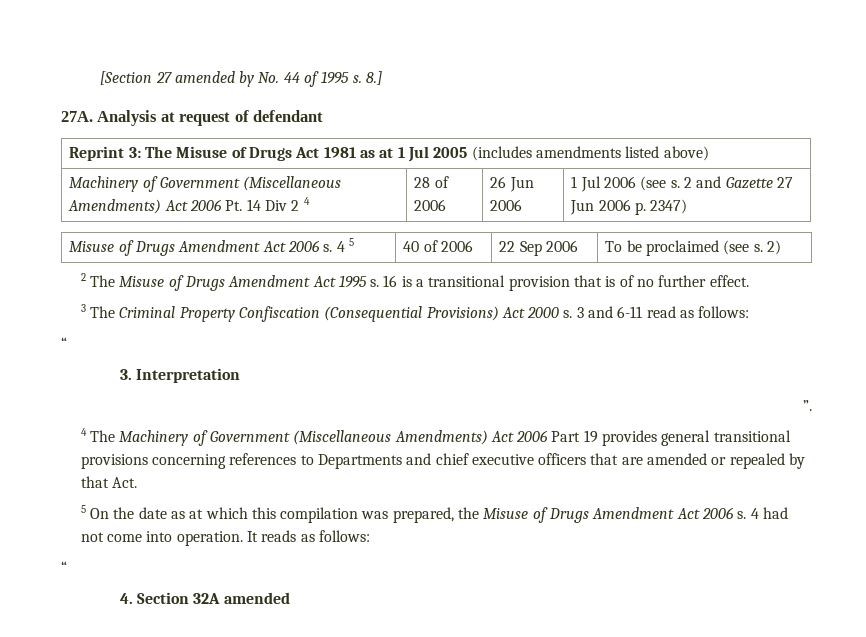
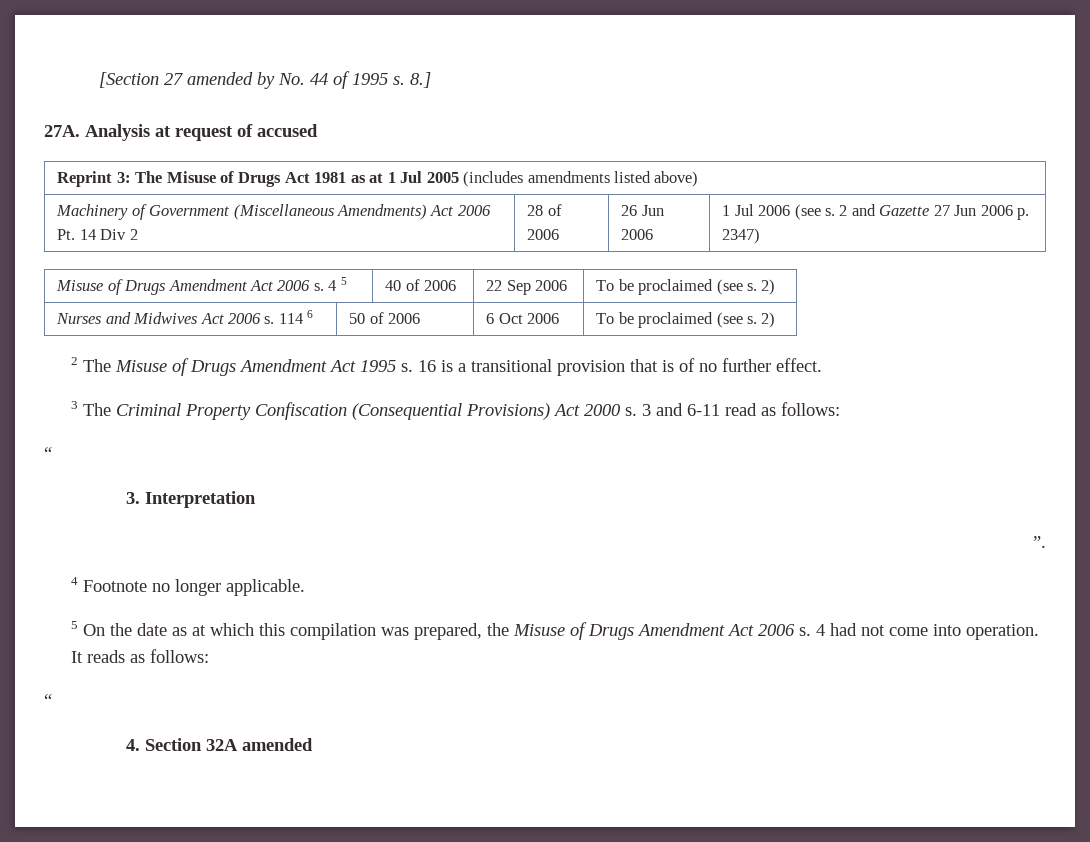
[253,110,324,122] defendant -> [257,124,318,137] accused
[303,197,310,205] 4 -> (138, 234) none
(781, 247) none -> [56,310,314,324] [349,312,421,324] [486,313,560,324] [596,312,776,328] // Nurses and Midwives Act 2006 s. 114 6 | 50 of 2006 | 6 Oct 2006 | To be proclaimed (see s. 2)
[89,430,791,446] [80,453,806,469] [80,476,137,488] The Machinery of Government (Miscellaneous Amendments) Act 2006 Part 19 provides general transitional provisions concerning references to Departments and chief executive officers that are amended or repealed by that Act. -> [83,579,306,596] Footnote no longer applicable.

